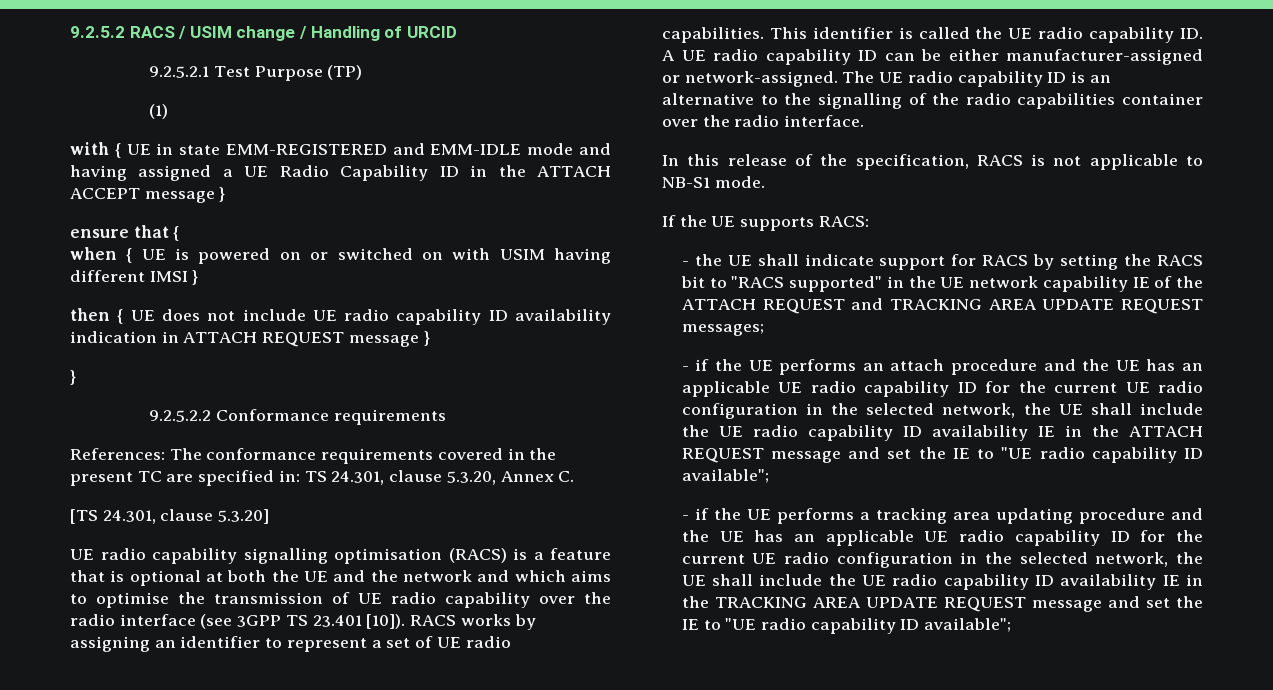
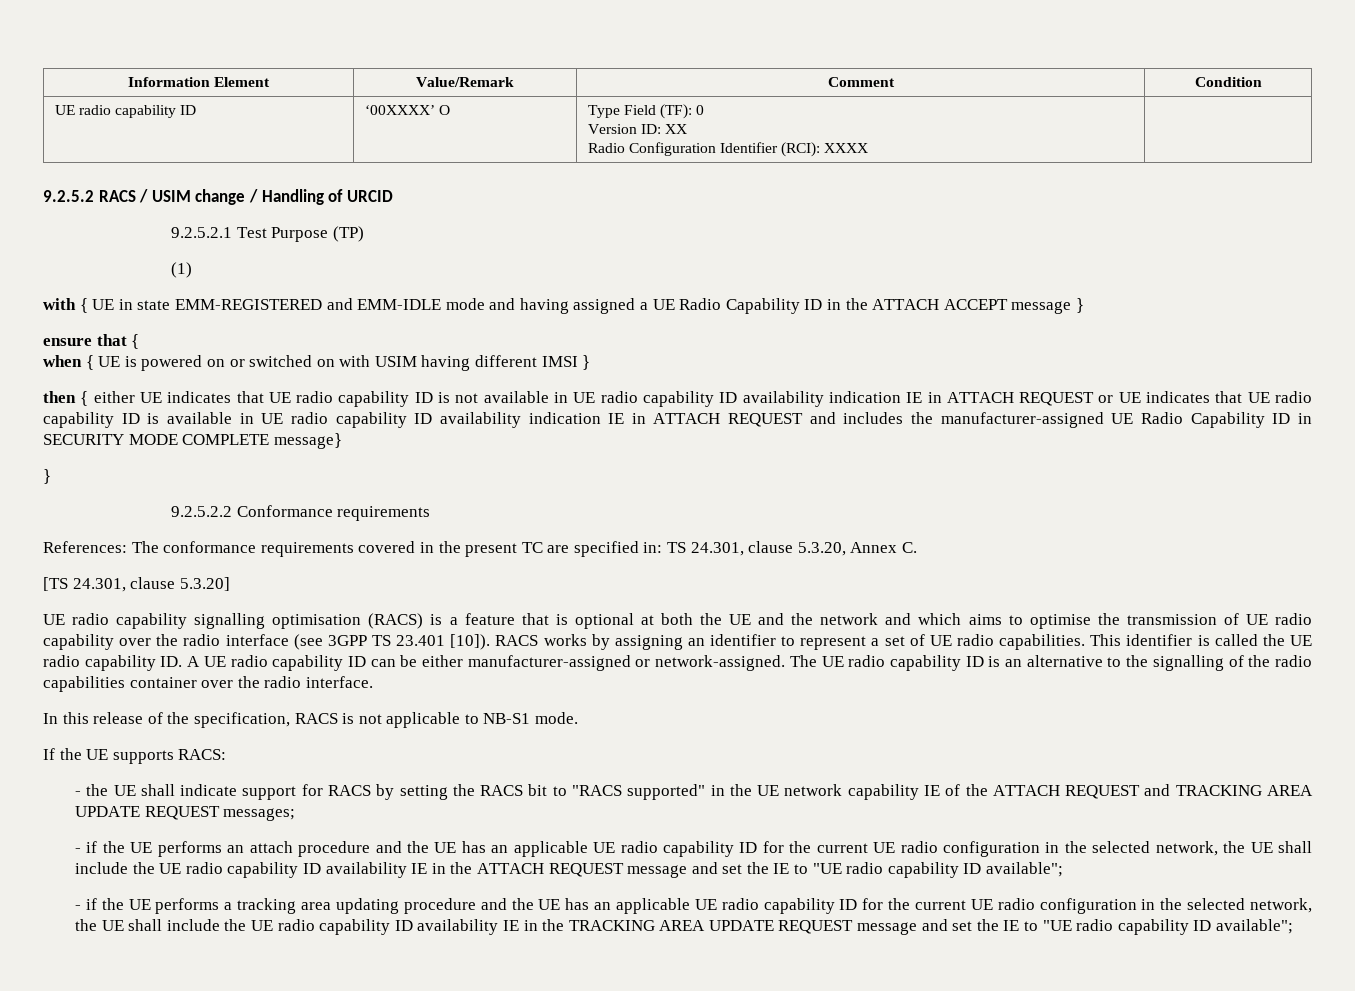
(70, 32) none -> [127,77,271,87] [416,77,514,87] [827,77,895,87] [1194,77,1262,87] [54,105,197,118] [364,105,450,115] [587,104,705,119] [587,124,687,134] [587,142,869,157] Information Element | Value/Remark | Comment | Condition // UE radio capability ID | ‘00XXXX’ O | Type Field (TF): 0 // Version ID: XX // Radio Configuration Identifier (RCI): XXXX | //
[130,309,611,325] [70,331,430,347] UE does not include UE radio capability ID availability indication in ATTACH REQUEST message } -> [93,391,1312,407] [43,412,1313,428] [43,433,342,449] either UE indicates that UE radio capability ID is not available in UE radio capability ID availability indication IE in ATTACH REQUEST or UE indicates that UE radio capability ID is available in UE radio capability ID availability indication IE in ATTACH REQUEST and includes the manufacturer-assigned UE Radio Capability ID in SECURITY MODE COMPLETE message}

